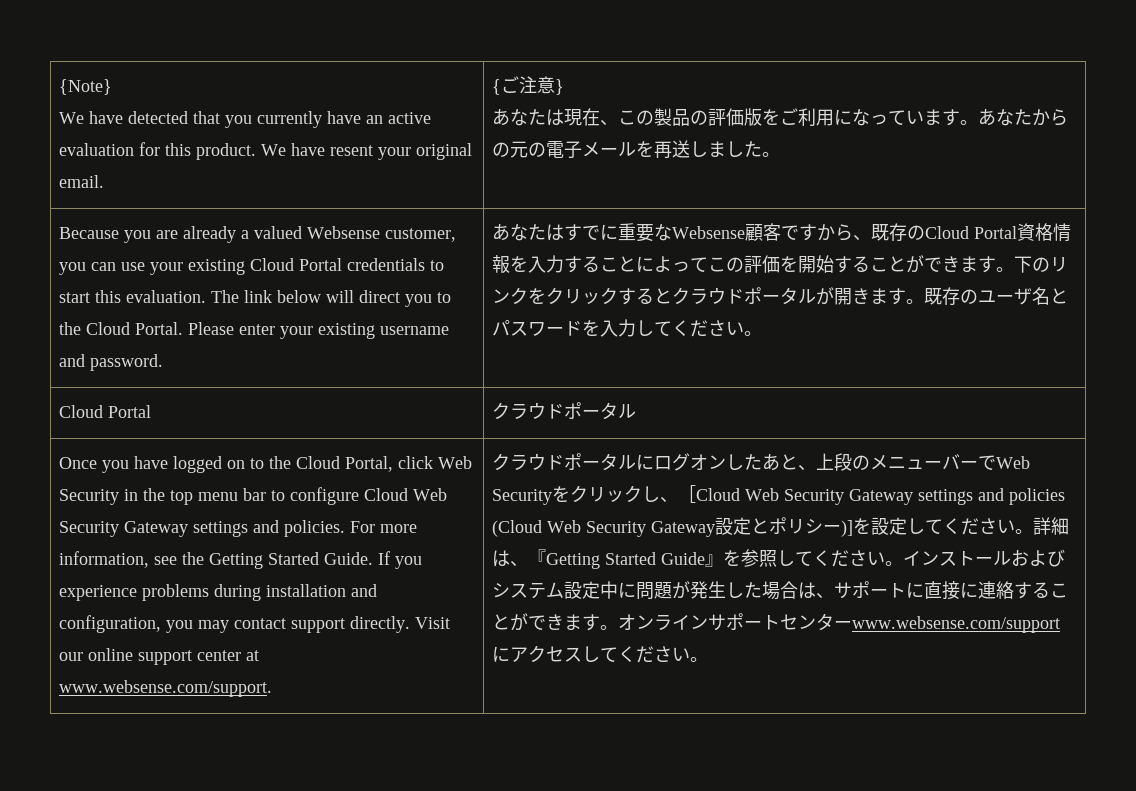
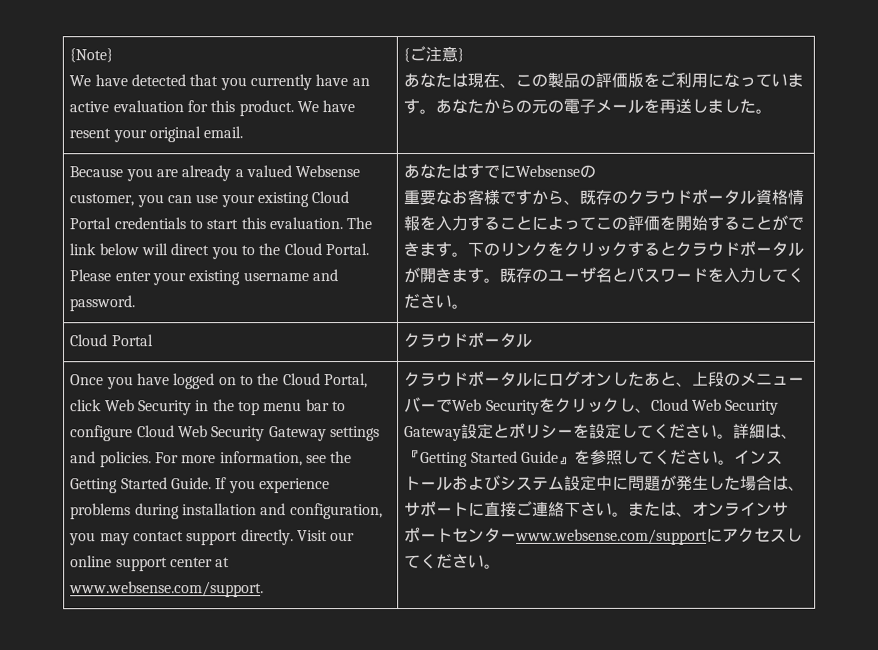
[618,223,1018,242] 重要なWebsense顧客ですから、既存のCloud Portal -> [515,164,597,178] [403,188,757,206] Websenseの // 重要なお客様ですから、既存のクラウドポータル
[678,485,1066,505] [492,520,716,537] ［Cloud Web Security Gateway settings and policies (Cloud Web Security Gateway -> [650,398,780,415] [404,425,463,442] Cloud Web Security Gateway
[841,520,854,537] )] -> (575, 433) none
[960,581,1069,599] [492,613,619,631] に連絡することができます。 -> [516,500,694,517] ご連絡下さい。または、

